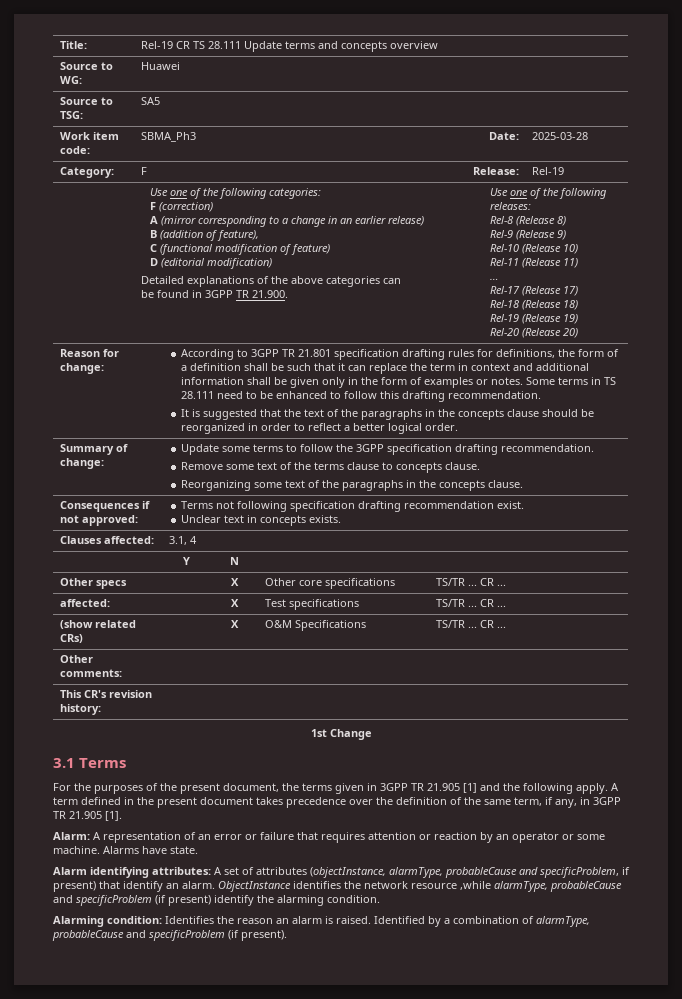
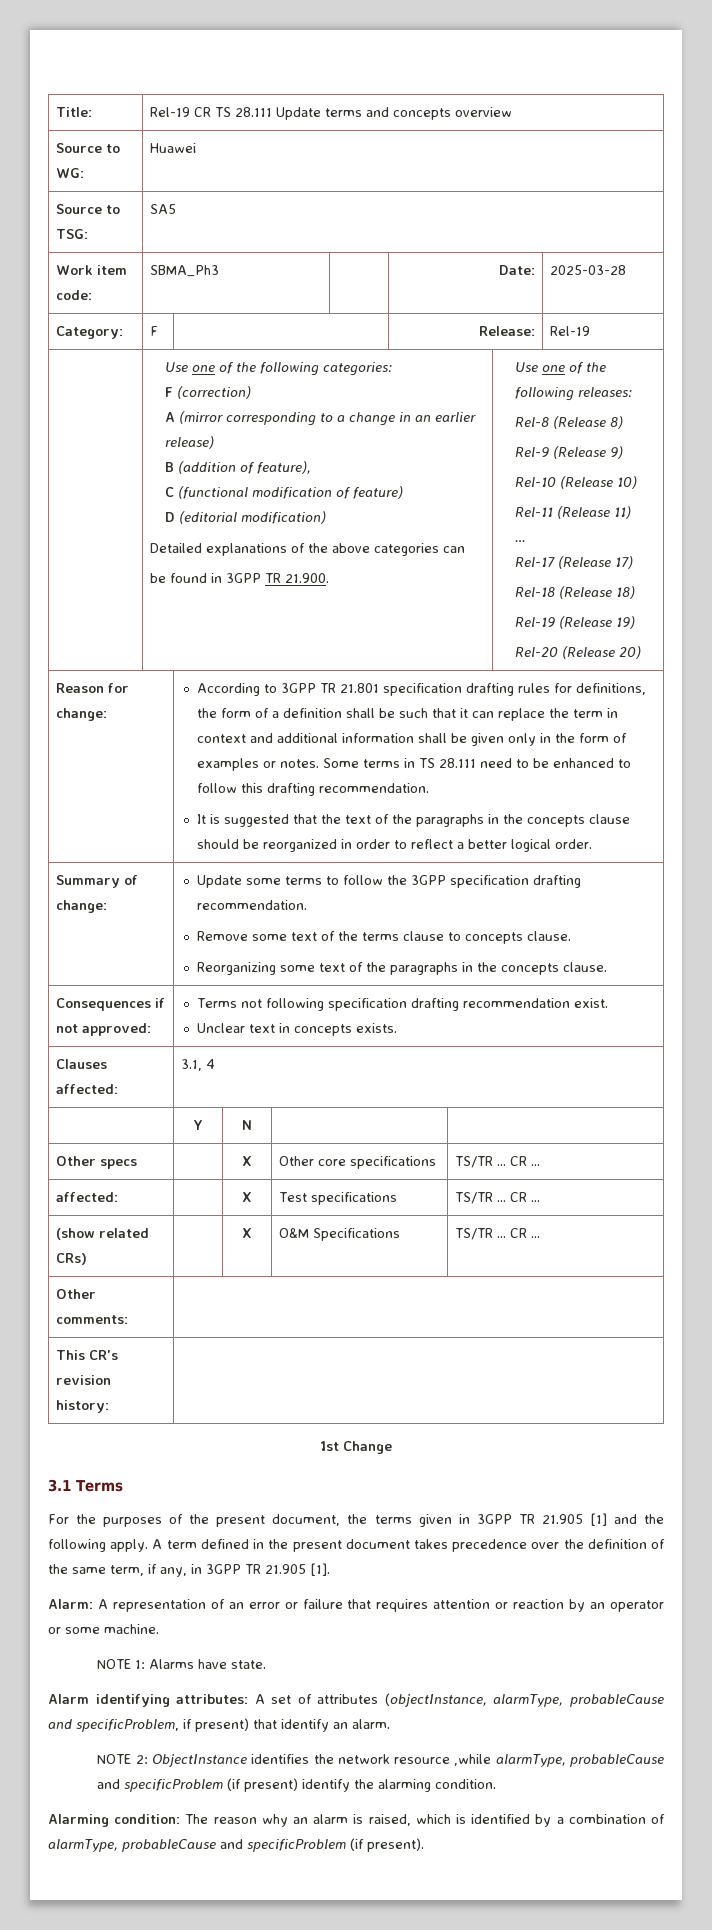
(100, 850) none -> [97,1659,146,1669] // NOTE 1:
(215, 885) none -> [97,1754,148,1764] // NOTE 2:
[165,916,425,924] Identifies the reason an alarm is raised. Identified -> [185,1814,531,1827] The reason why an alarm is raised, which is identified

